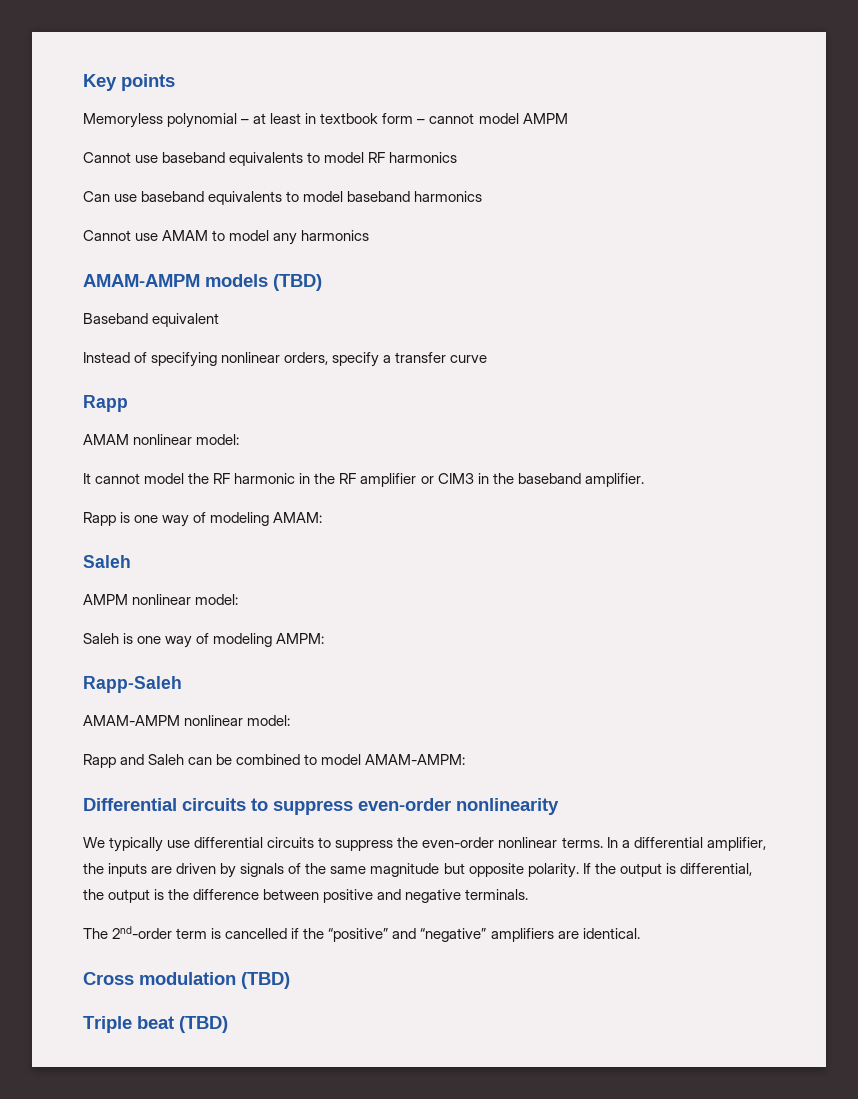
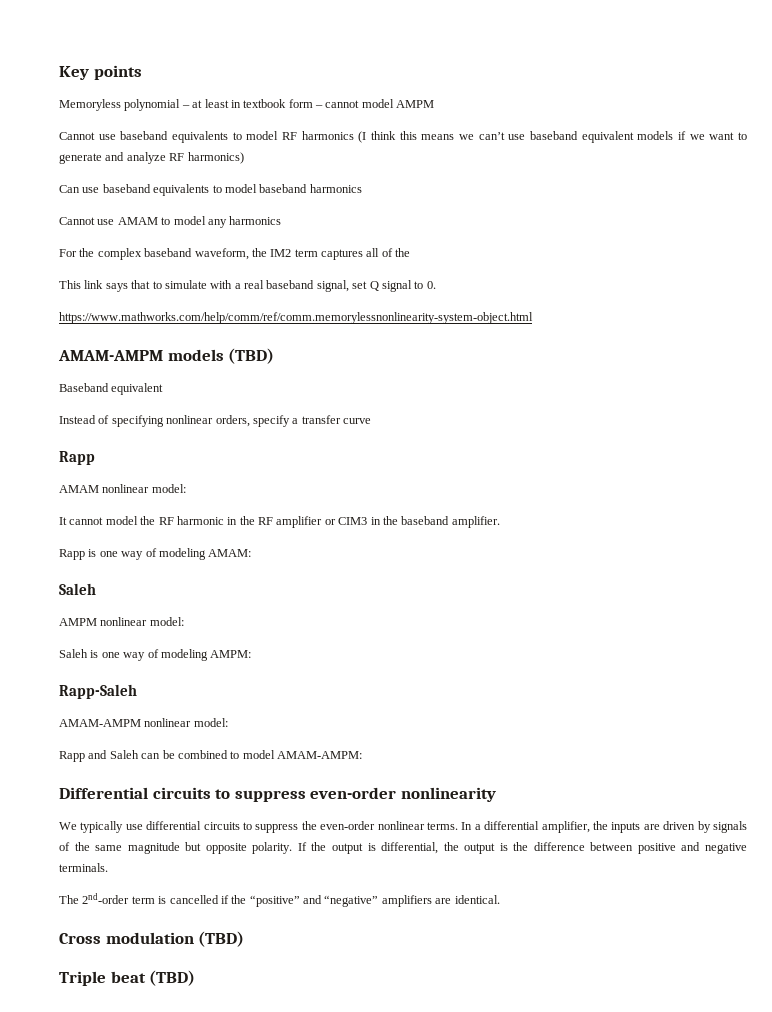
(458, 157) none -> [358,131,747,143] [59,152,244,164] (I think this means we can’t use baseband equivalent models if we want to generate and analyze RF harmonics)
(370, 235) none -> [59,248,411,260] [59,280,436,292] [59,312,533,324] // For the complex baseband waveform, the IM2 term captures all of the // This link says that to simulate with a real baseband signal, set Q signal to 0. // https://www.mathworks.com/help/comm/ref/comm.memorylessnonlinearity-system-object.html

